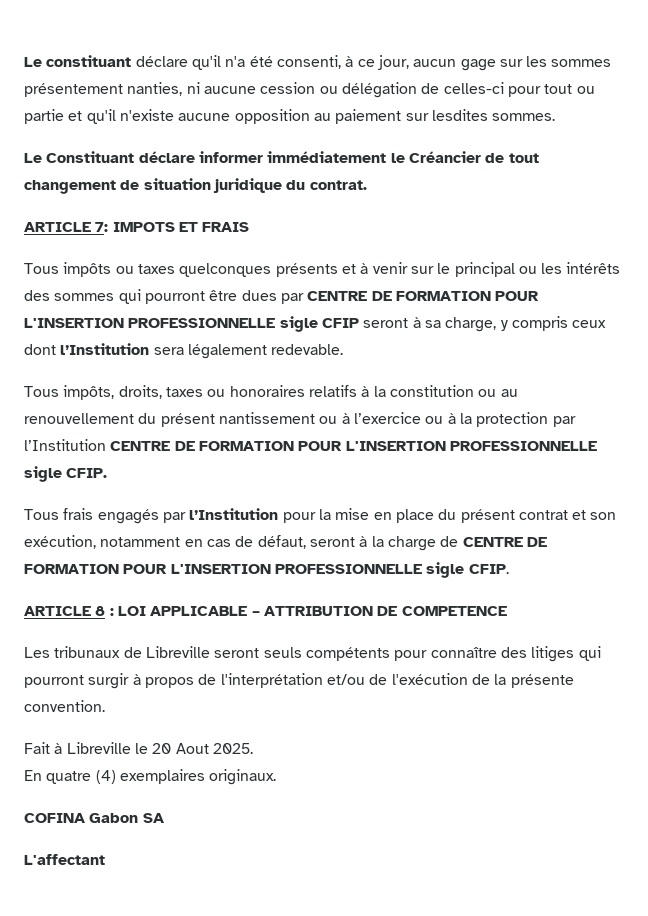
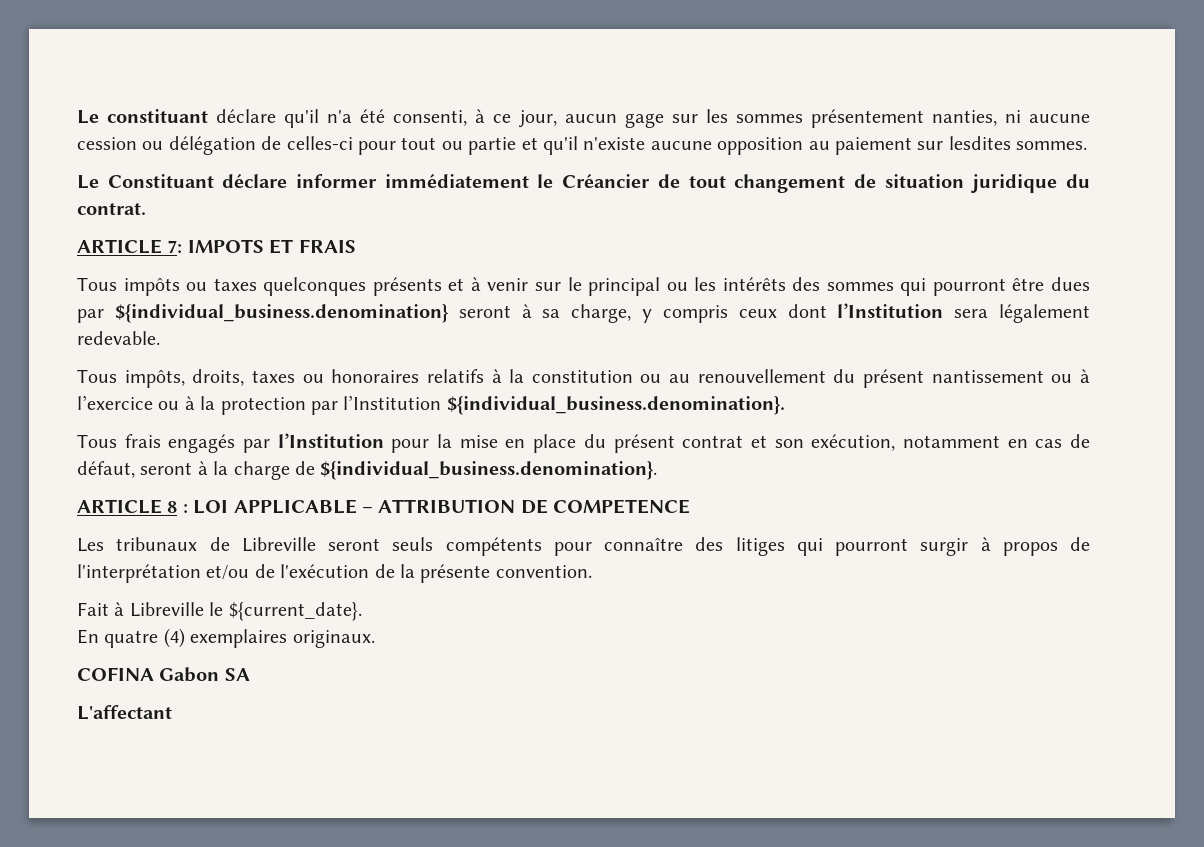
[307,291,540,301] [24,316,359,332] CENTRE DE FORMATION POUR L'INSERTION PROFESSIONNELLE sigle CFIP -> [114,304,449,323] ${individual_business.denomination}
[110,441,597,451] [24,466,108,482] CENTRE DE FORMATION POUR L'INSERTION PROFESSIONNELLE sigle CFIP. -> [446,396,785,415] ${individual_business.denomination}.
[462,537,547,547] [24,562,509,578] CENTRE DE FORMATION POUR L'INSERTION PROFESSIONNELLE sigle CFIP. -> [320,461,658,480] ${individual_business.denomination}.
[152,743,253,754] 20 Aout 2025. -> [228,602,362,621] ${current_date}.

